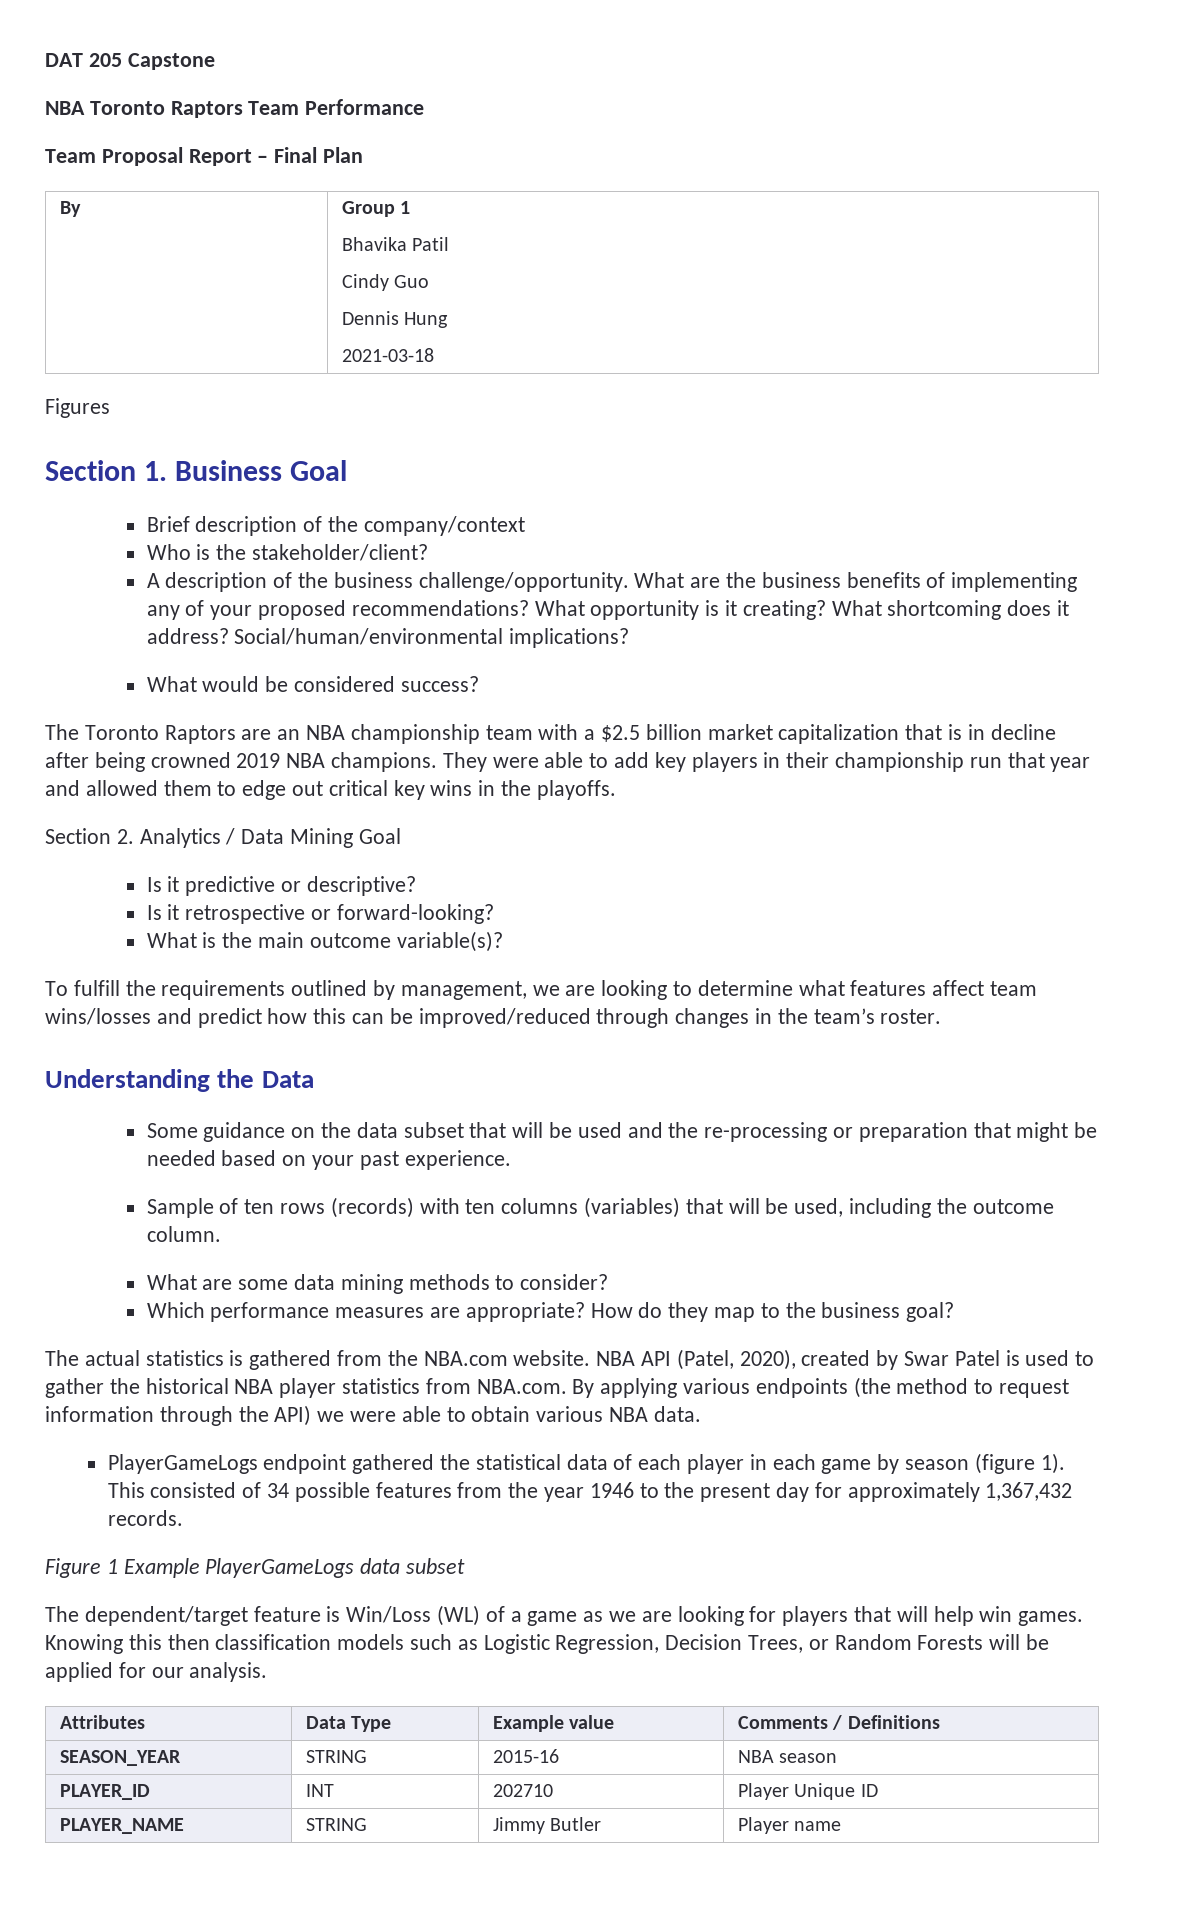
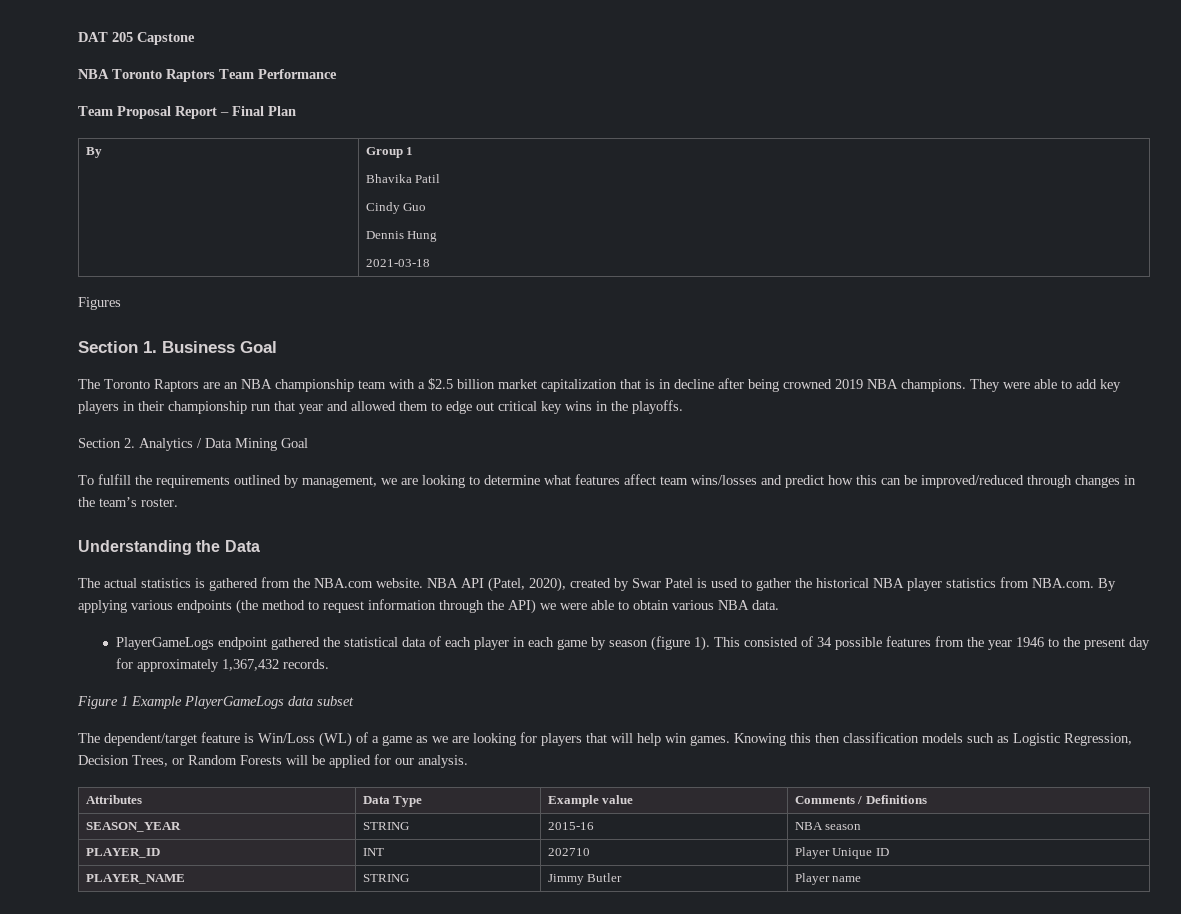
[146,516,525,536] [146,544,428,561] [146,572,1078,592] [146,600,1069,620] [146,628,630,648] [146,676,479,692] // Brief description of the company/context // Who is the stakeholder/client? // A description of the business challenge/opportunity. What are the business benefits of implementing any of your proposed recommendations? What opportunity is it creating? What shortcoming does it address? Social/human/environmental implications? // What would be considered success? -> (277, 347) none
[146,876,416,896] [146,904,494,924] [146,931,503,952] // Is it predictive or descriptive? // Is it retrospective or forward-looking? // What is the main outcome variable(s)? -> (308, 443) none
[146,1122,1098,1142] [146,1150,511,1170] [146,1197,1054,1218] [146,1226,221,1242] [146,1274,609,1294] [146,1302,955,1322] // Some guidance on the data subset that will be used and the re-processing or preparation that might be needed based on your past experience. // Sample of ten rows (records) with ten columns (variables) that will be used, including the outcome column. // What are some data mining methods to consider? // Which performance measures are appropriate? How do they map to the business goal? -> (260, 546) none

